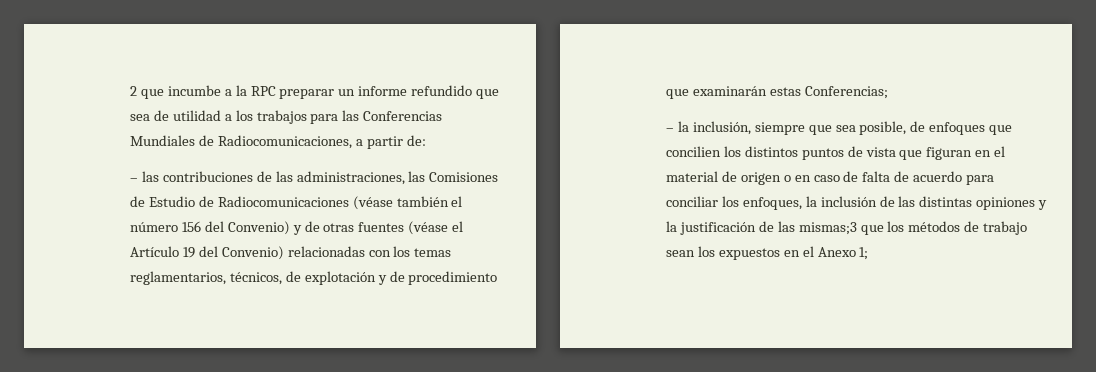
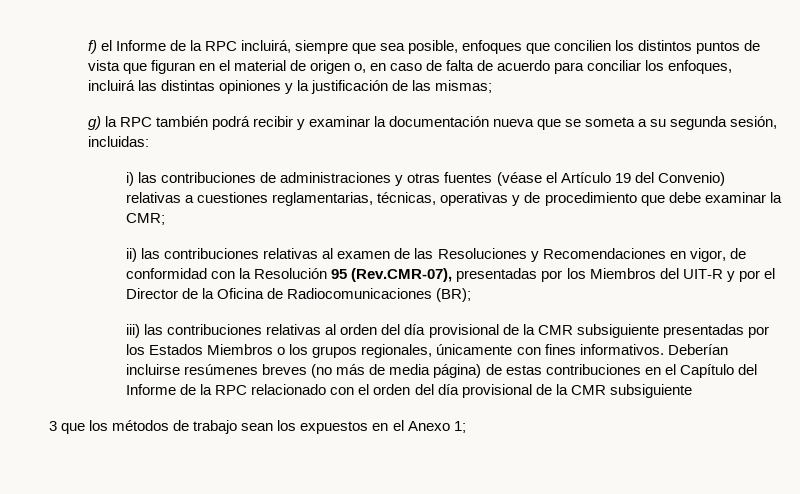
[129,85,500,99] [129,110,443,124] [129,135,426,149] [129,171,499,185] [129,196,463,210] [129,221,464,235] [129,246,452,260] [129,271,498,285] [665,86,888,99] [665,121,751,135] 2 que incumbe a la RPC preparar un informe refundido que sea de utilidad a los trabajos para las Conferencias Mundiales de Radiocomunicaciones, a partir de: // – las contribuciones de las administraciones, las Comisiones de Estudio de Radiocomunicaciones (véase también el número 156 del Convenio) y de otras fuentes (véase el Artículo 19 del Convenio) relacionadas con los temas reglamentarios, técnicos, de explotación y de procedimiento que examinarán estas Conferencias; // – la inclusión, -> [87,40,291,54] f) el Informe de la RPC incluirá,
[910,121,926,132] de -> (459, 47) none
[783,175,791,182] o -> [353,63,366,73] o,
[805,196,895,207] la inclusión de -> [87,80,135,91] incluirá
[798,222,857,235] mismas;3 -> [435,80,493,93] [87,116,778,130] [87,136,149,147] [126,172,725,186] [126,192,782,206] [126,213,166,225] [126,248,746,262] [126,268,775,282] [126,288,472,302] [126,324,769,338] [126,344,728,358] [126,364,757,378] [126,384,692,398] [49,421,57,431] mismas; // g) la RPC también podrá recibir y examinar la documentación nueva que se someta a su segunda sesión, incluidas: // i) las contribuciones de administraciones y otras fuentes (véase el Artículo 19 del Convenio) relativas a cuestiones reglamentarias, técnicas, operativas y de procedimiento que debe examinar la CMR; // ii) las contribuciones relativas al examen de las Resoluciones y Recomendaciones en vigor, de conformidad con la Resolución 95 (Rev.CMR-07), presentadas por los Miembros del UIT-R y por el Director de la Oficina de Radiocomunicaciones (BR); // iii) las contribuciones relativas al orden del día provisional de la CMR subsiguiente presentadas por los Estados Miembros o los grupos regionales, únicamente con fines informativos. Deberían incluirse resúmenes breves (no más de media página) de estas contribuciones en el Capítulo del Informe de la RPC relacionado con el orden del día provisional de la CMR subsiguiente // 3

